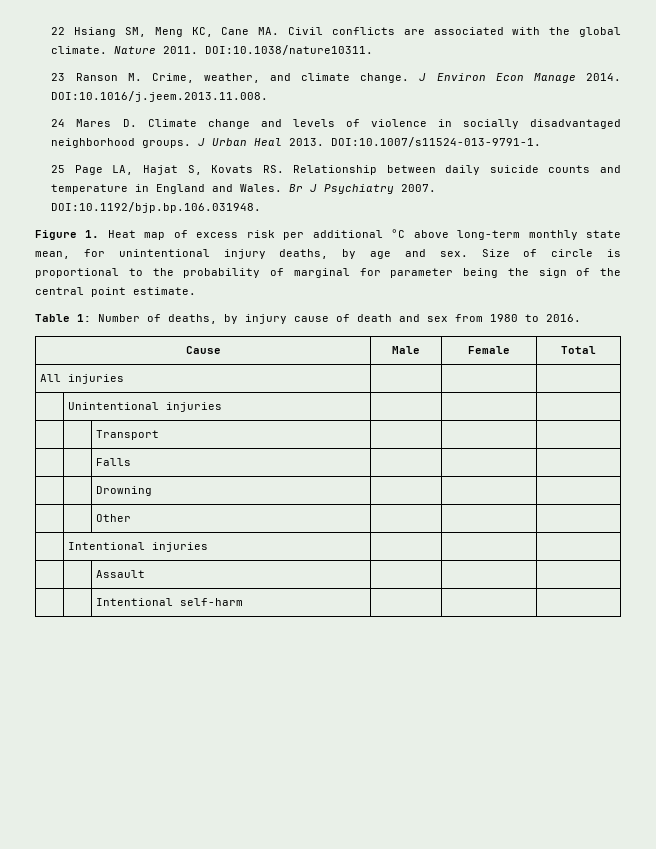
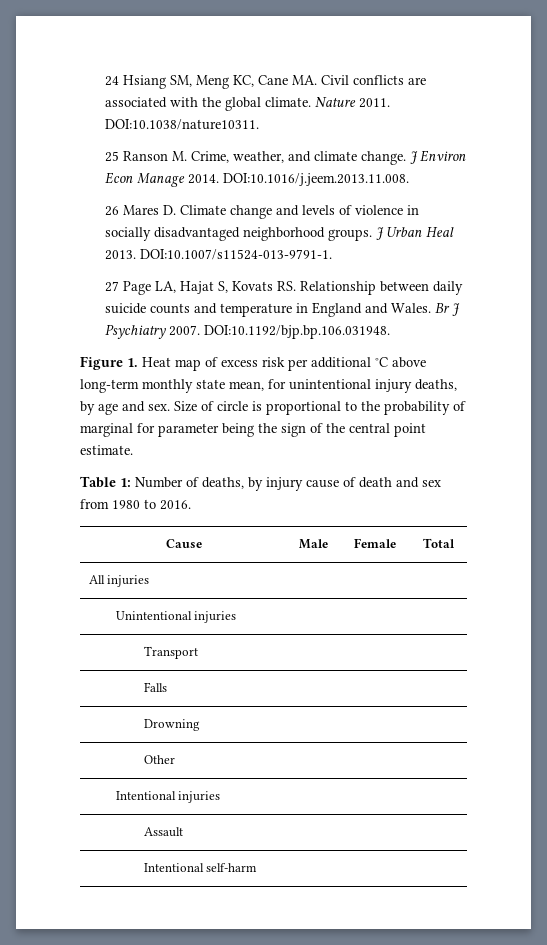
[51,27,66,35] 22 -> [104,76,119,86] 24
[51,73,66,81] 23 -> [104,151,119,162] 25
[51,119,66,127] 24 -> [104,206,119,216] 26
[51,165,66,173] 25 -> [104,281,119,292] 27

